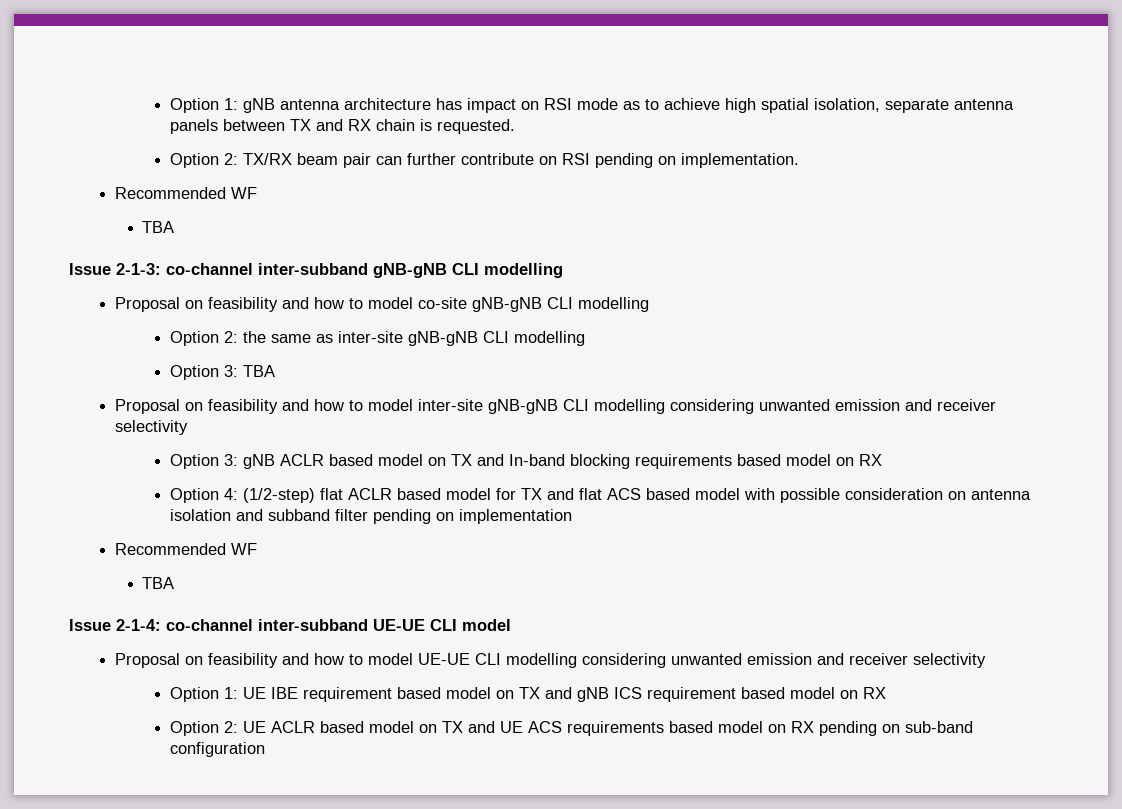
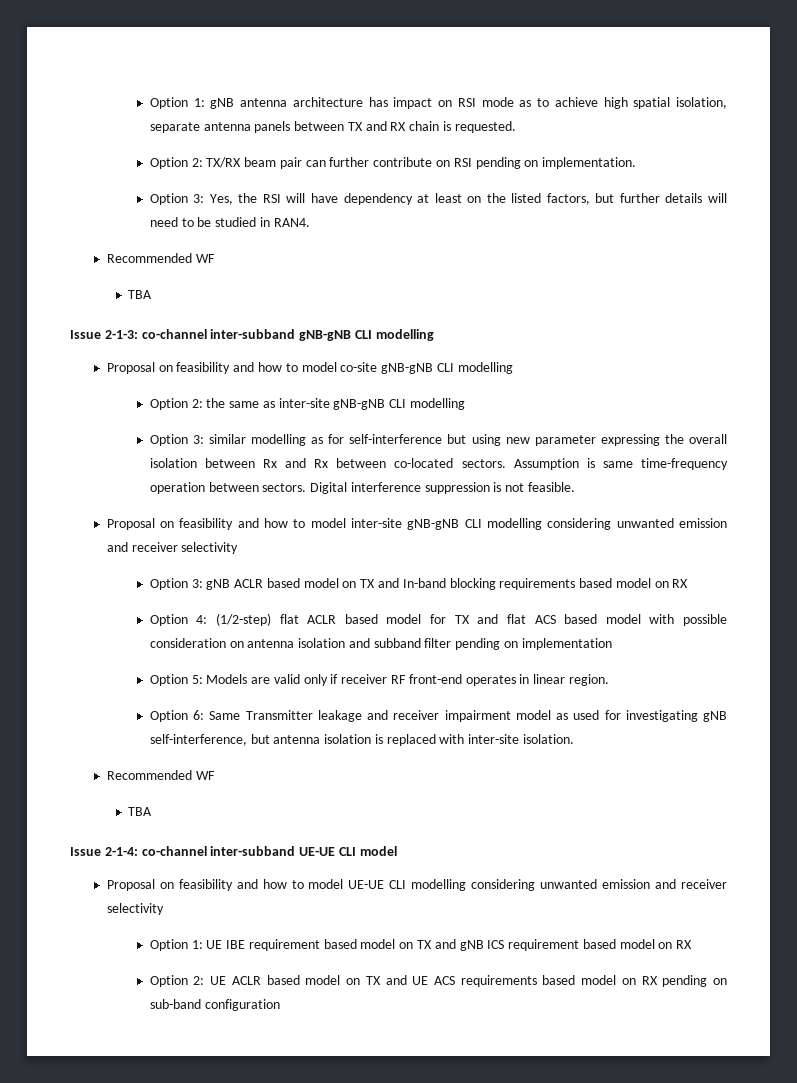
(800, 160) none -> [149,193,728,205] [149,217,310,227] // Option 3: Yes, the RSI will have dependency at least on the listed factors, but further details will need to be studied in RAN4.
[243,365,276,377] TBA -> [208,434,728,446] [149,458,729,470] [149,482,575,494] similar modelling as for self-interference but using new parameter expressing the overall isolation between Rx and Rx between co-located sectors. Assumption is same time-frequency operation between sectors. Digital interference suppression is not feasible.
(573, 516) none -> [149,674,609,686] [149,710,727,722] [149,734,574,746] // Option 5: Models are valid only if receiver RF front-end operates in linear region. // Option 6: Same Transmitter leakage and receiver impairment model as used for investigating gNB self-interference, but antenna isolation is replaced with inter-site isolation.

